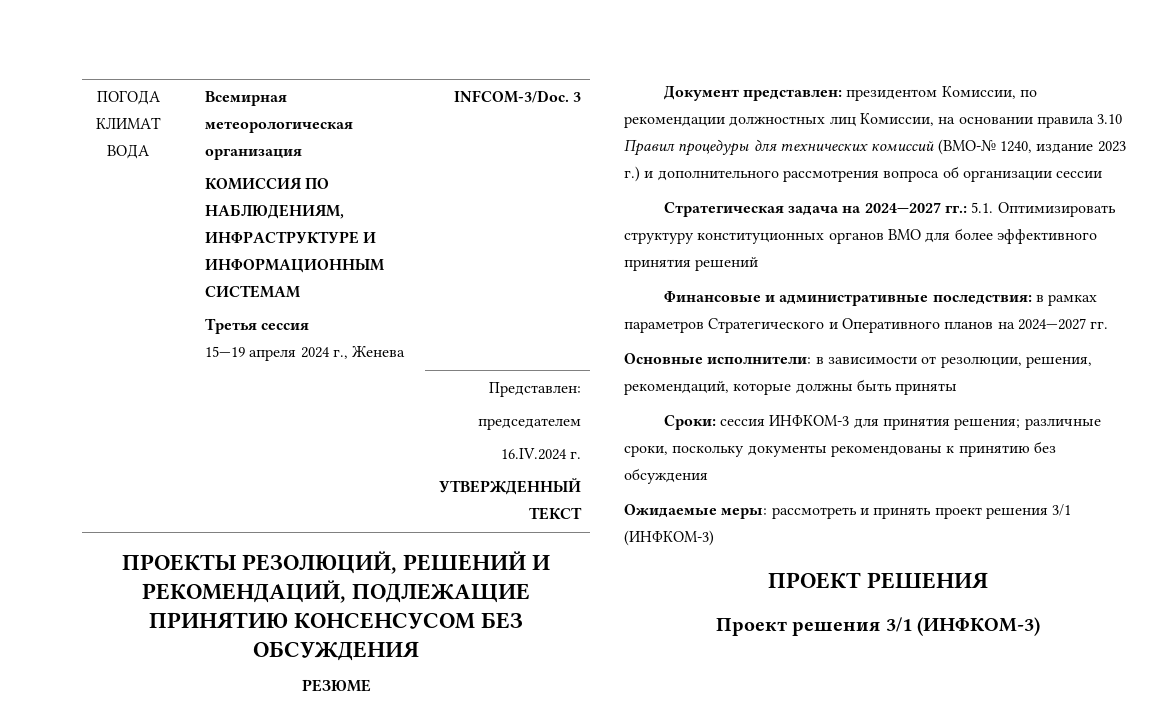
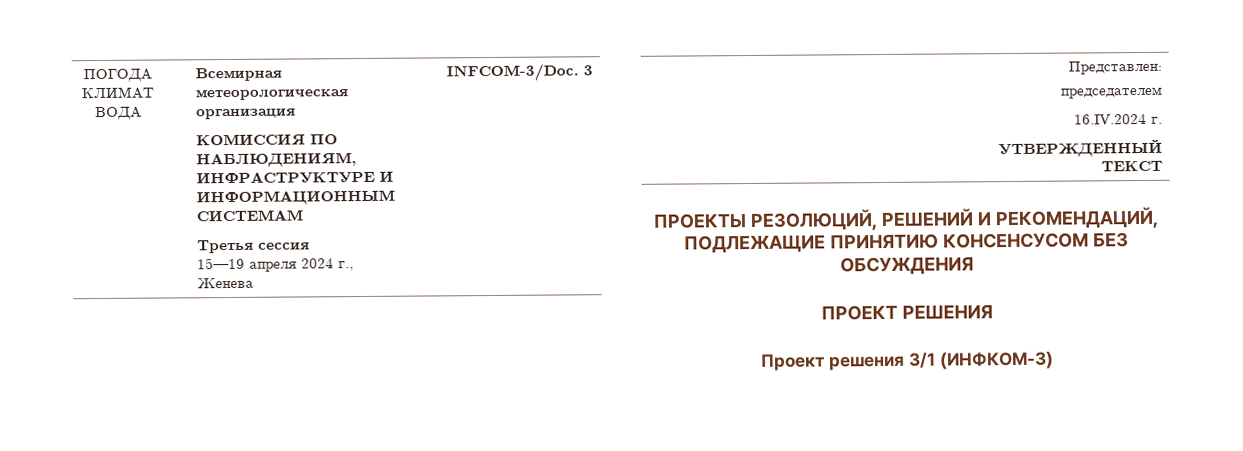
[301,679,371,692] [663,86,1037,101] [624,113,1123,128] [624,139,1126,156] [624,166,1103,182] [663,202,1116,217] [624,228,1097,244] [624,257,759,271] [663,291,1098,306] [624,318,1109,333] [624,353,1092,368] [624,379,958,395] [663,415,1101,430] [624,441,1056,457] [624,468,708,484] [624,504,1072,519] [624,530,714,546] // РЕЗЮМЕ // Документ представлен: президентом Комиссии, по рекомендации должностных лиц Комиссии, на основании правила 3.10 Правил процедуры для технических комиссий (ВМО-№ 1240, издание 2023 г.) и дополнительного рассмотрения вопроса об организации сессии // Стратегическая задача на 2024—2027 гг.: 5.1. Оптимизировать структуру конституционных органов ВМО для более эффективного принятия решений // Финансовые и административные последствия: в рамках параметров Стратегического и Оперативного планов на 2024—2027 гг. // Основные исполнители: в зависимости от резолюции, решения, рекомендаций, которые должны быть приняты // Сроки: сессия ИНФКОМ-3 для принятия решения; различные сроки, поскольку документы рекомендованы к принятию без обсуждения // Ожидаемые меры: рассмотреть и принять проект решения 3/1 (ИНФКОМ-3) -> (974, 266) none

